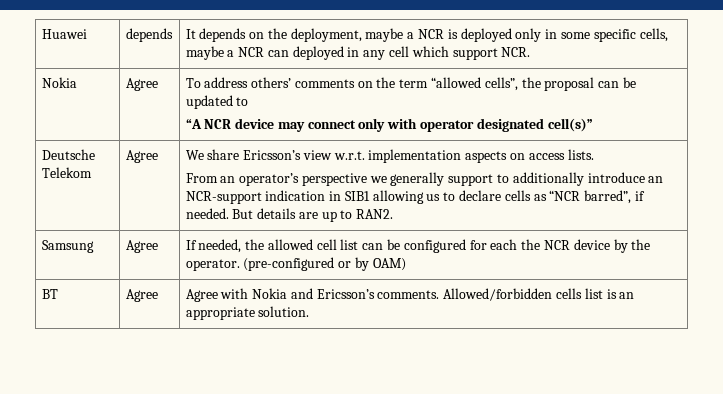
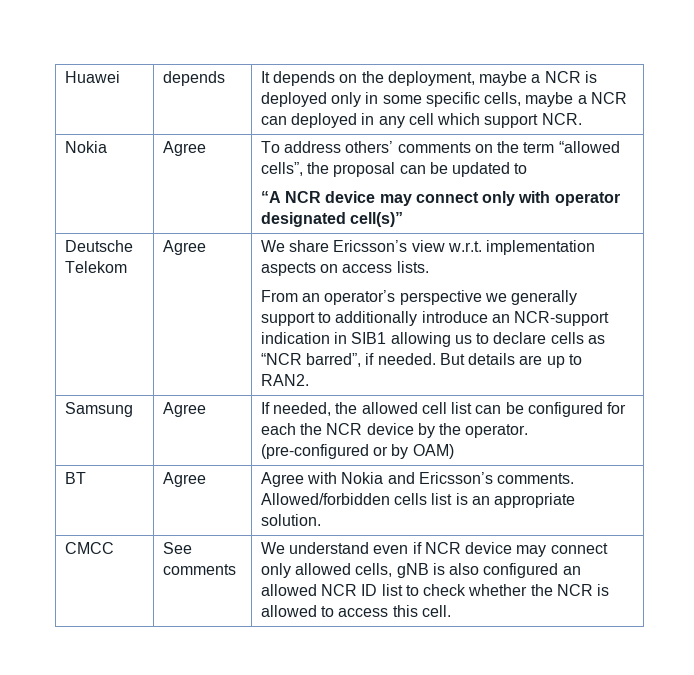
(310, 311) none -> [64,542,114,554] [162,542,192,554] [162,564,236,575] [260,542,608,557] [260,563,581,578] [260,584,610,596] [260,605,451,617] // CMCC | See comments | We understand even if NCR device may connect only allowed cells, gNB is also configured an allowed NCR ID list to check whether the NCR is allowed to access this cell.

